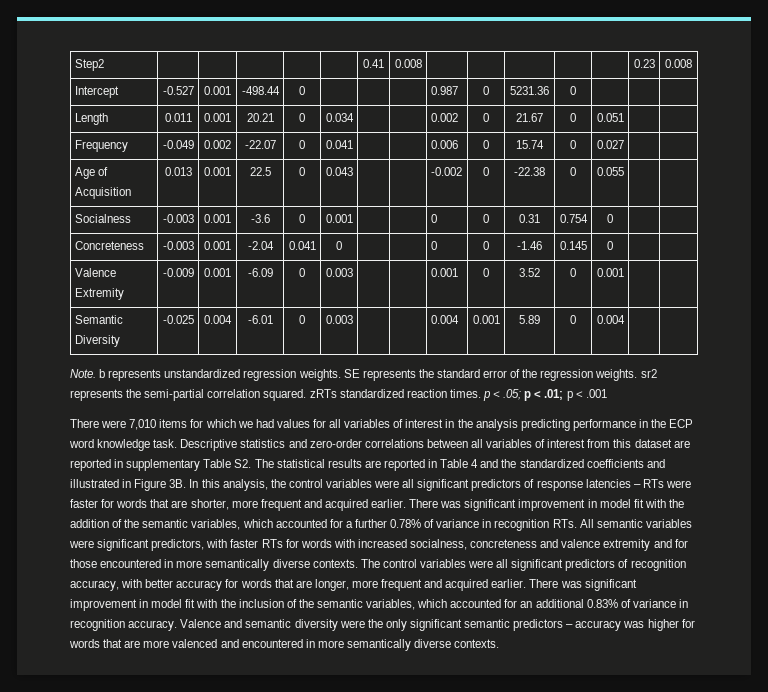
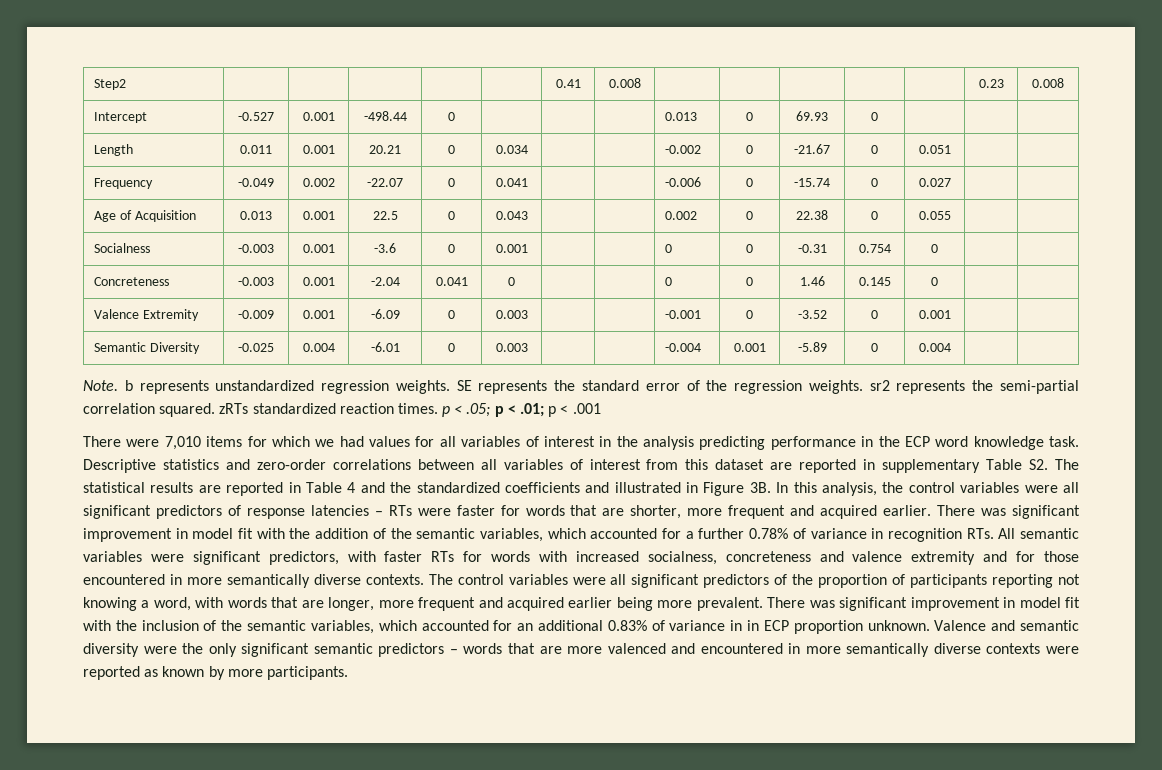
[430,86,458,95] [483,86,489,95] [510,86,549,95] 0.987 | 0 | 5231.36 -> [665,112,698,121] [746,112,753,121] [796,111,828,121] 0.013 | 0 | 69.93
[430,113,458,122] [483,113,489,122] [516,113,543,122] 0.002 | 0 | 21.67 -> [665,145,702,154] [746,145,753,154] [794,144,830,154] -0.002 | 0 | -21.67
[430,140,458,149] [483,140,489,149] [516,140,544,149] 0.006 | 0 | 15.74 -> [665,177,702,187] [746,178,753,187] [794,178,830,187] -0.006 | 0 | -15.74
[430,167,462,176] [483,167,489,176] [514,167,545,176] -0.002 | 0 | -22.38 -> [665,211,698,220] [746,211,753,220] [796,210,828,220] 0.002 | 0 | 22.38
[519,214,540,223] 0.31 -> [797,244,827,253] -0.31
[517,241,542,250] -1.46 -> [799,276,825,286] 1.46
[430,268,458,277] [483,268,489,277] [519,268,540,277] 0.001 | 0 | 3.52 -> [665,310,702,319] [746,310,753,319] [797,310,827,319] -0.001 | 0 | -3.52
[430,315,459,324] [472,315,500,324] [519,315,540,324] 0.004 | 0.001 | 5.89 -> [665,343,702,352] [733,343,766,352] [797,342,827,352] -0.004 | 0.001 | -5.89
[630,559,686,571] [70,579,239,591] recognition accuracy, with better accuracy for -> [792,574,1080,588] [83,597,224,611] the proportion of participants reporting not knowing a word, with
[491,579,527,588] earlier. -> [568,597,763,611] earlier being more prevalent.
[70,619,178,631] recognition accuracy. -> [747,620,930,634] in ECP proportion unknown.
[575,619,695,631] accuracy was higher for -> (458, 651) none
[454,639,500,648] contexts. -> [986,643,1079,654] [83,666,348,680] contexts were reported as known by more participants.

